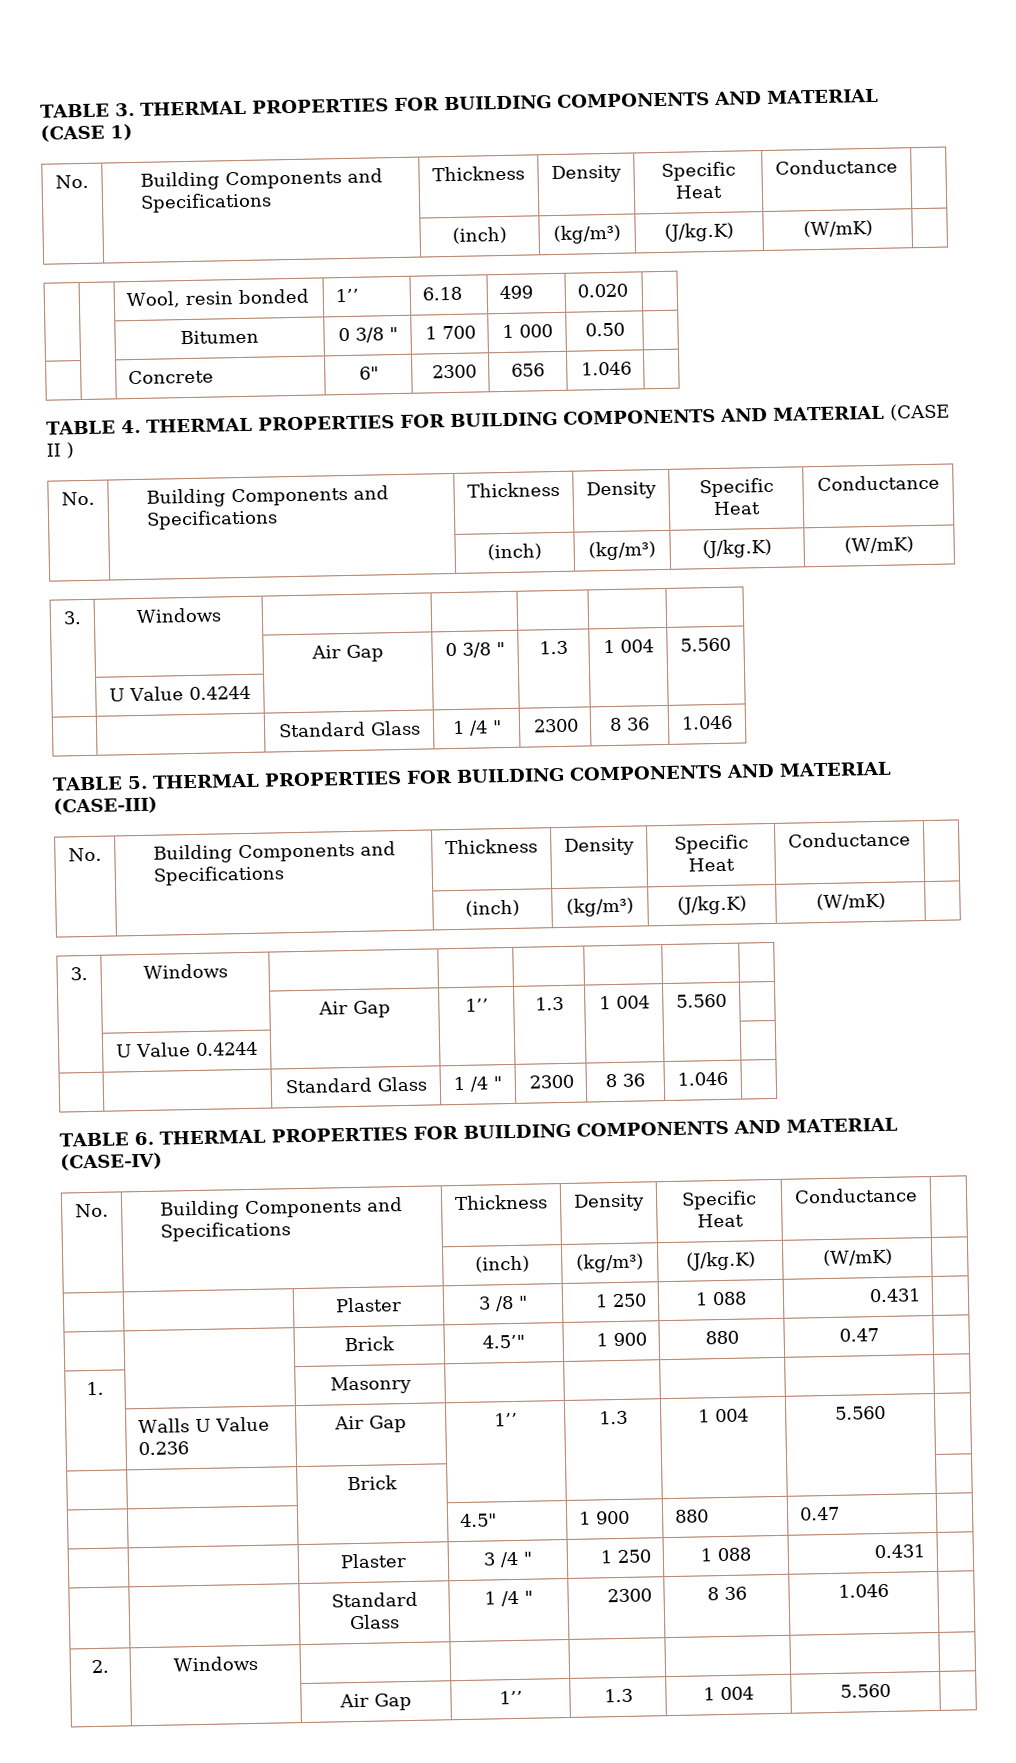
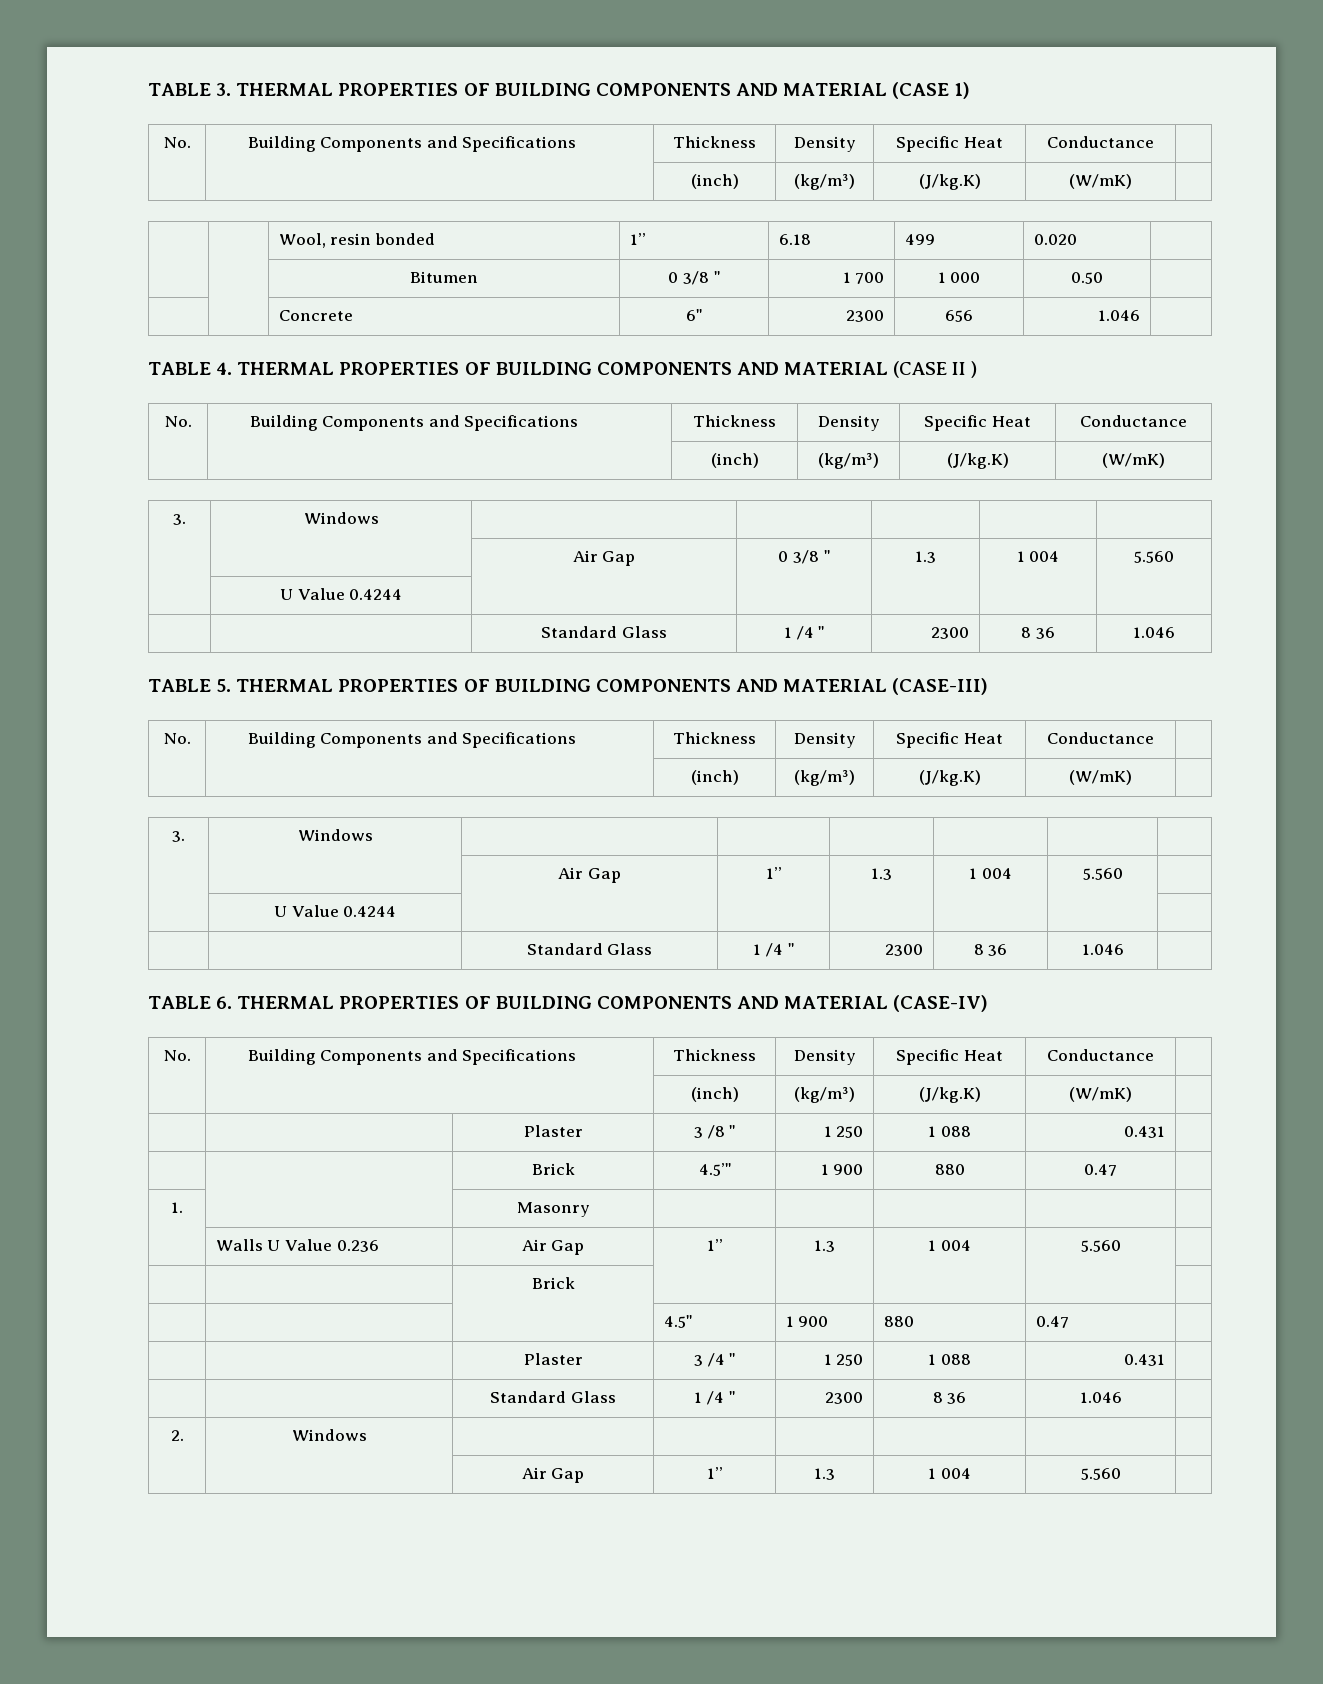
[393,97,440,112] FOR -> [463,83,490,96] OF
[399,414,446,428] FOR -> [464,362,491,375] OF
[405,770,453,784] FOR -> [463,679,490,692] OF
[412,1125,459,1140] FOR -> [464,996,491,1009] OF

